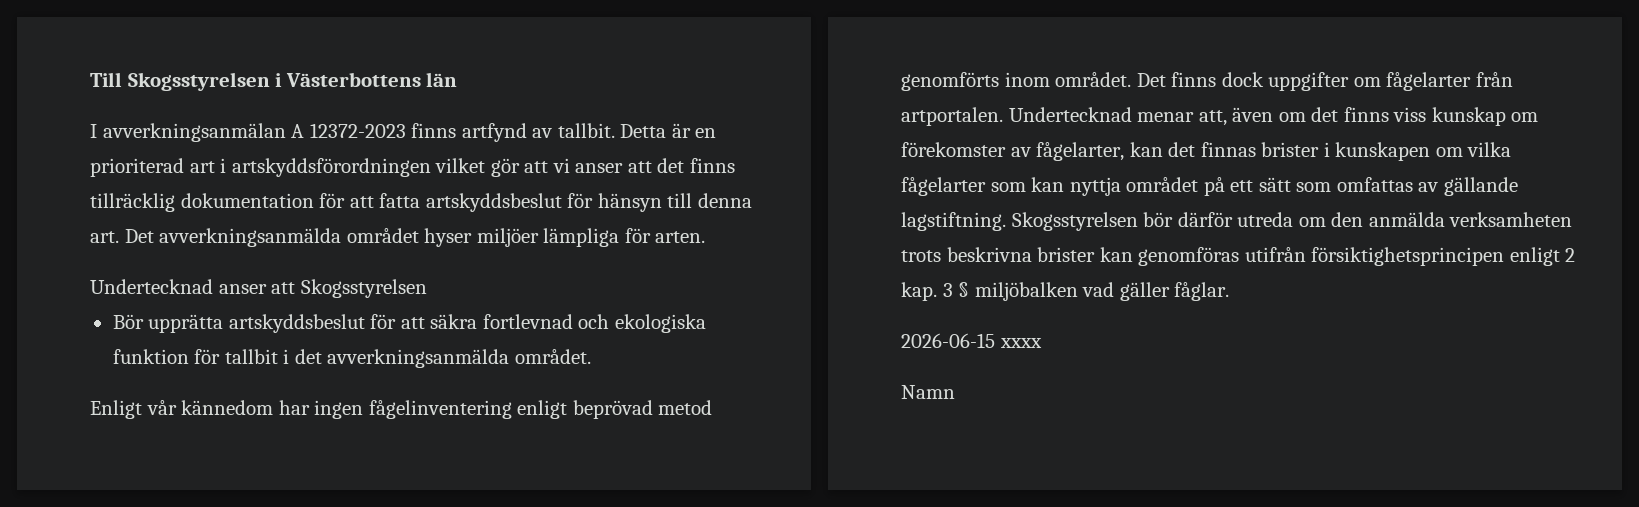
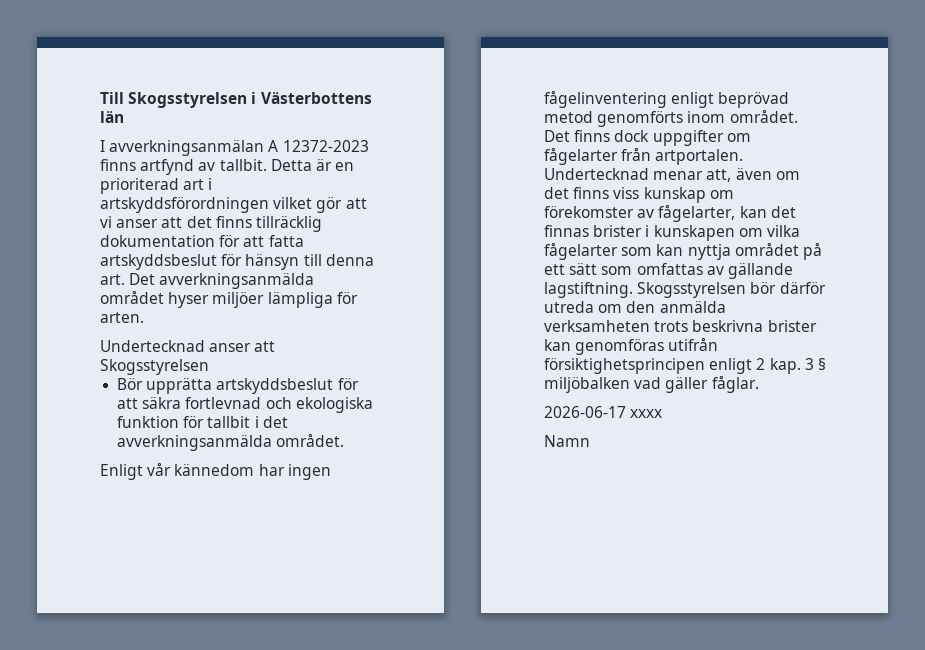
[901,333,995,348] 2026-06-15 -> [544,406,626,418] 2026-06-17

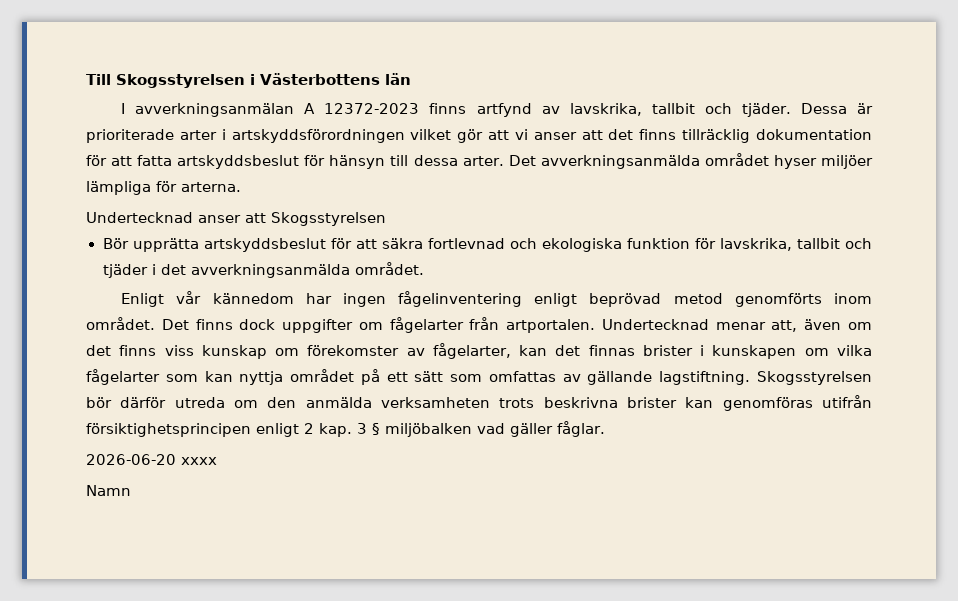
[219,159,355,171] [100,178,205,194] tallbit. Detta är en prioriterad art -> [569,103,874,117] [86,129,217,143] lavskrika, tallbit och tjäder. Dessa är prioriterade arter
[325,254,374,266] [100,274,125,285] denna art. -> [413,155,504,166] dessa arter.
[100,312,144,323] arten. -> [181,182,241,192] arterna.
[207,416,251,428] tallbit -> [719,238,873,251] [102,264,148,278] lavskrika, tallbit och tjäder
[544,406,626,418] 2026-06-17 -> [86,454,176,465] 2026-06-20

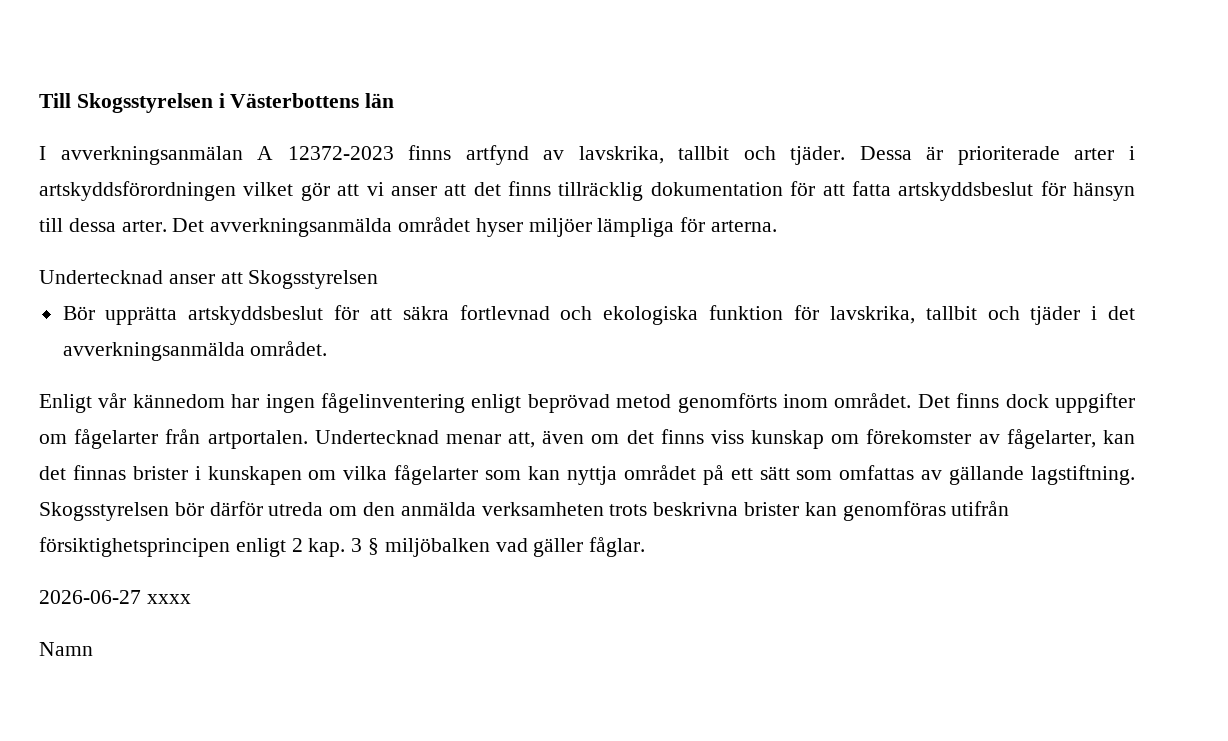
[86,454,176,465] 2026-06-20 -> [39,590,141,604] 2026-06-27

